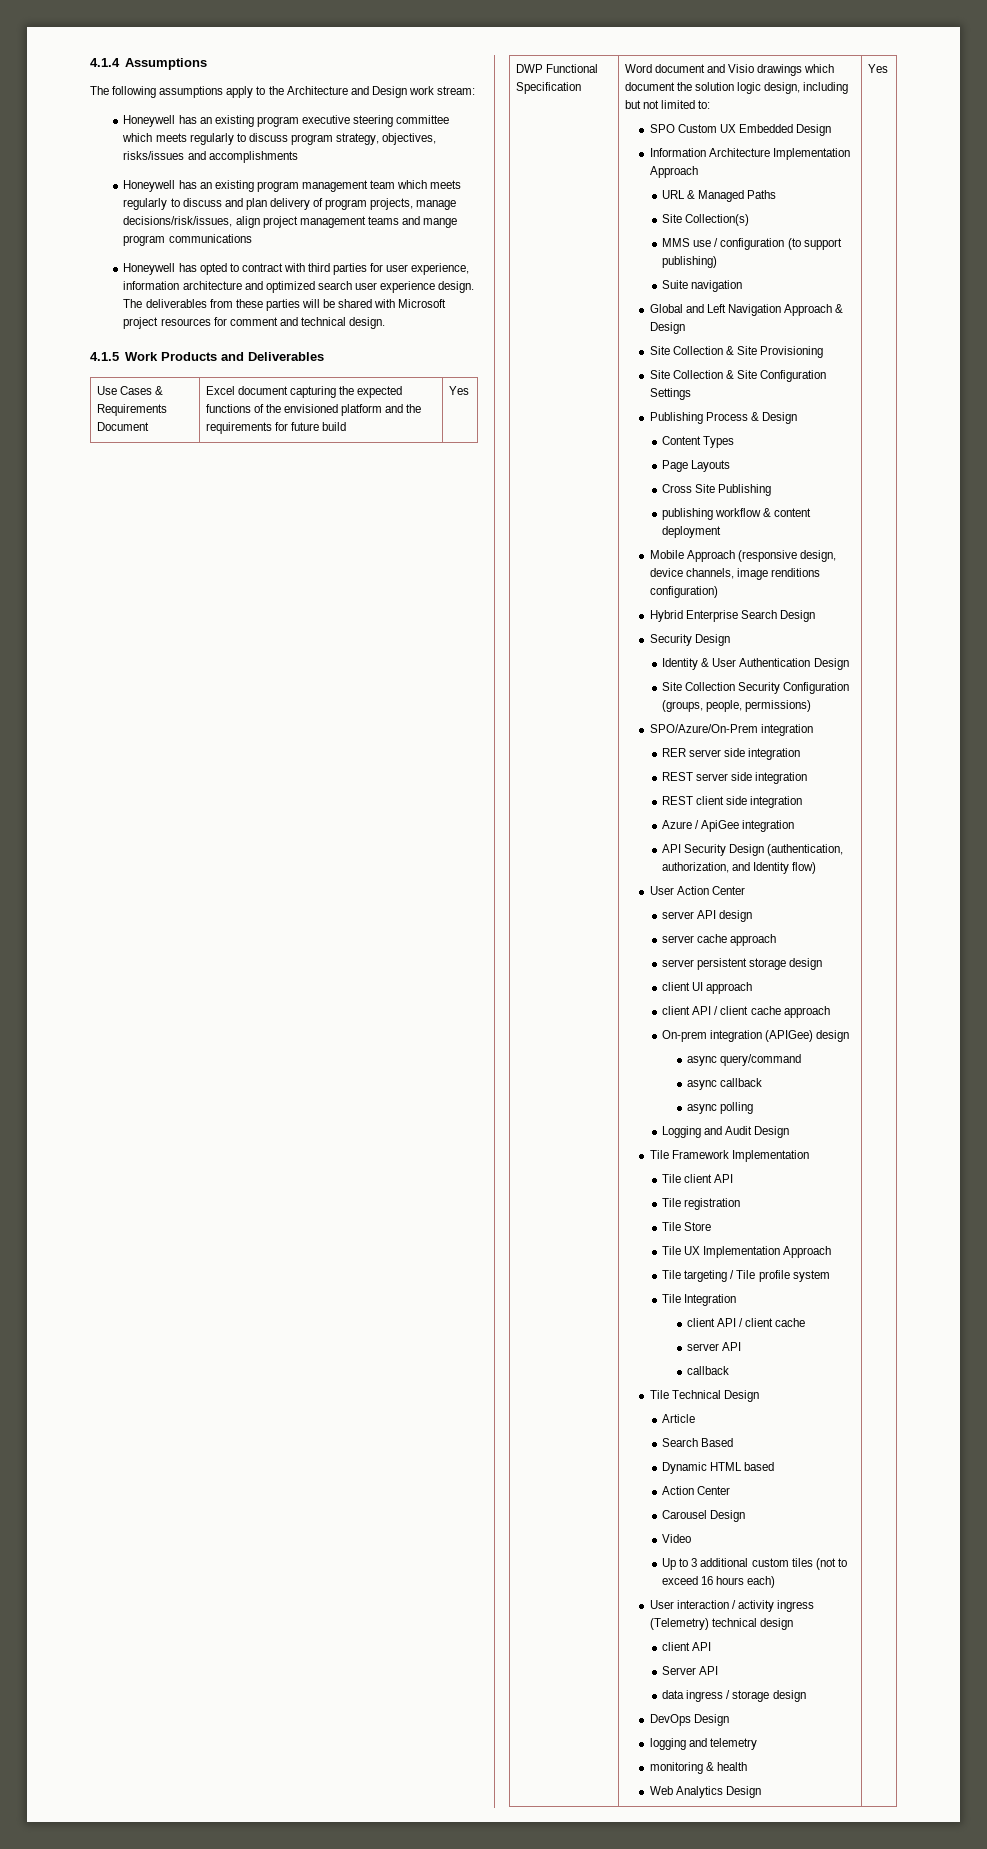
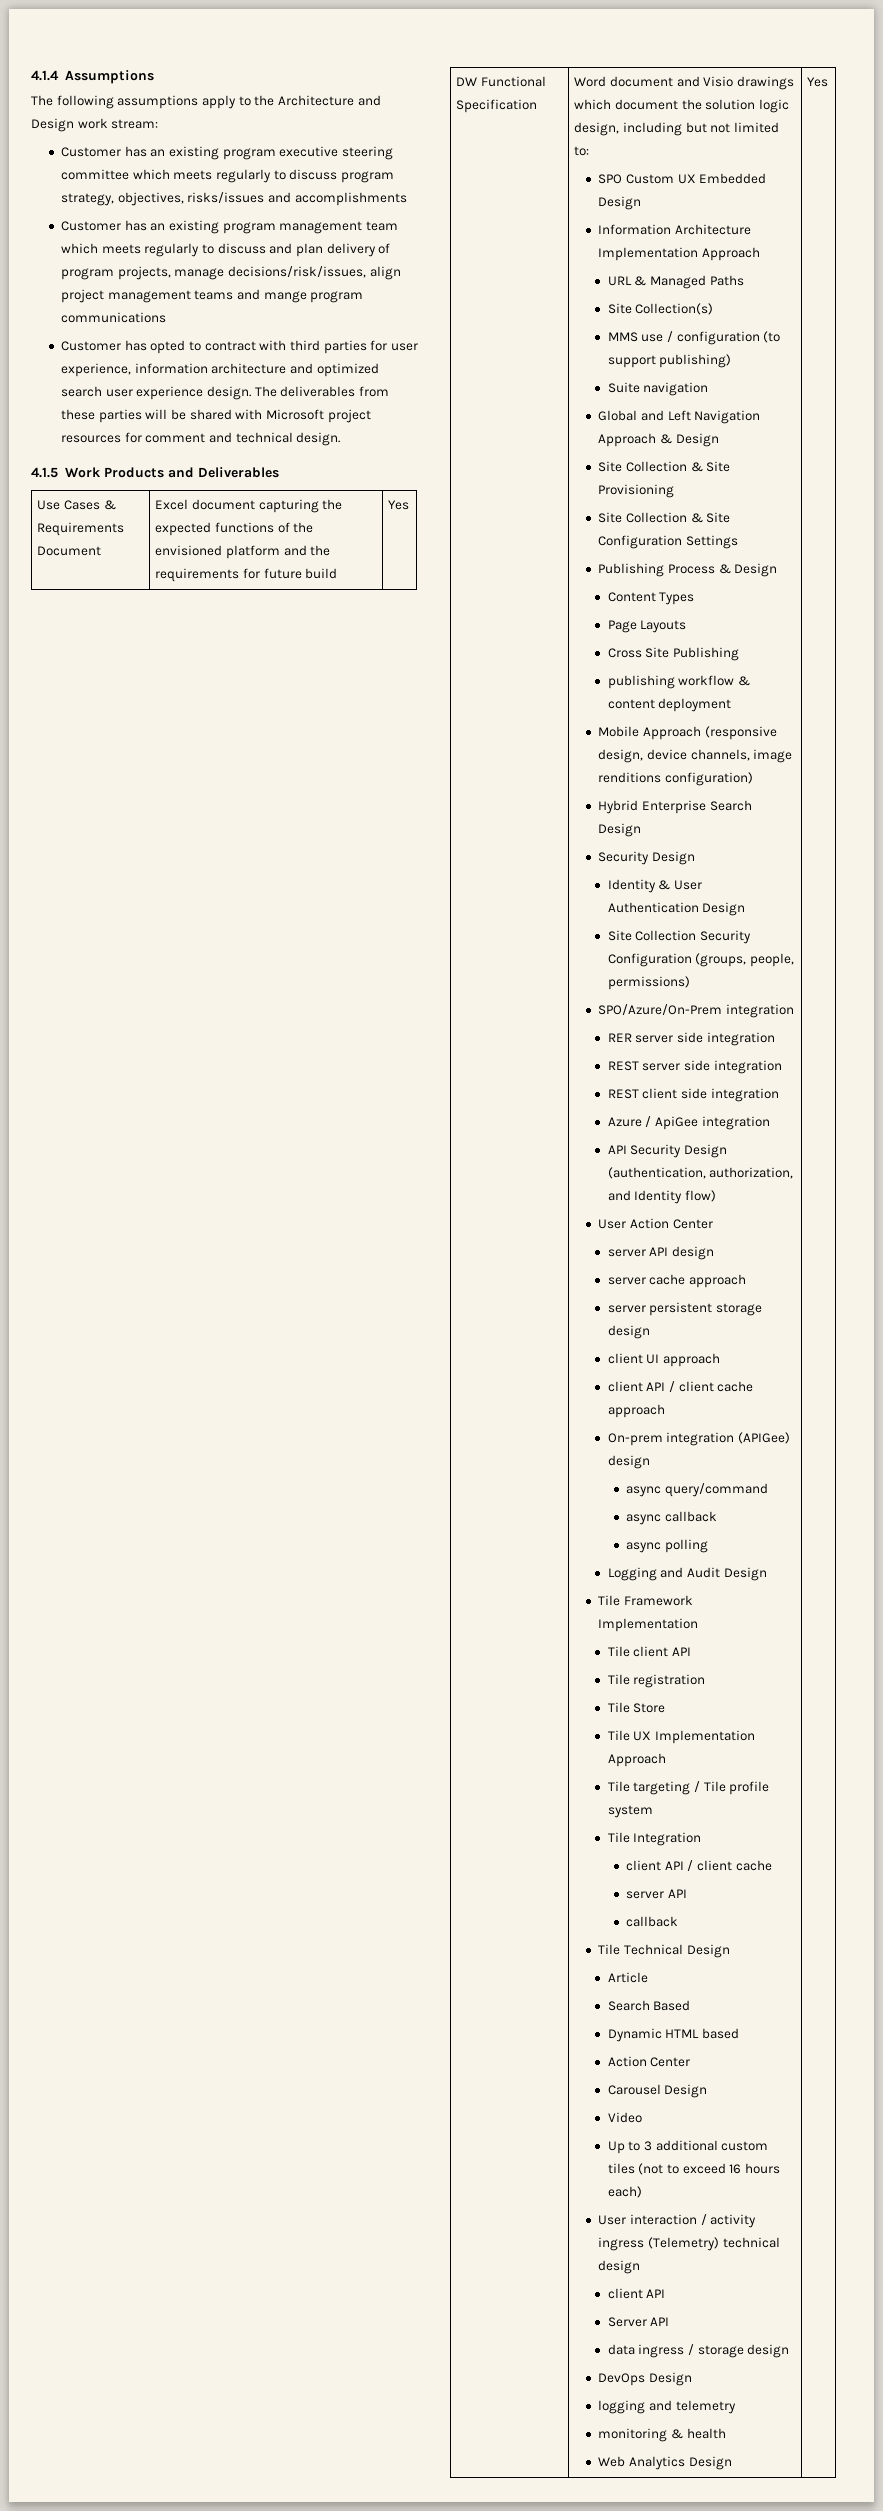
[123,115,176,127] Honeywell -> [61,147,122,157] Customer
[123,180,176,192] Honeywell -> [61,221,122,231] Customer
[123,263,176,275] Honeywell -> [61,341,122,351] Customer
[515,64,543,73] DWP -> [456,77,478,86] DW

